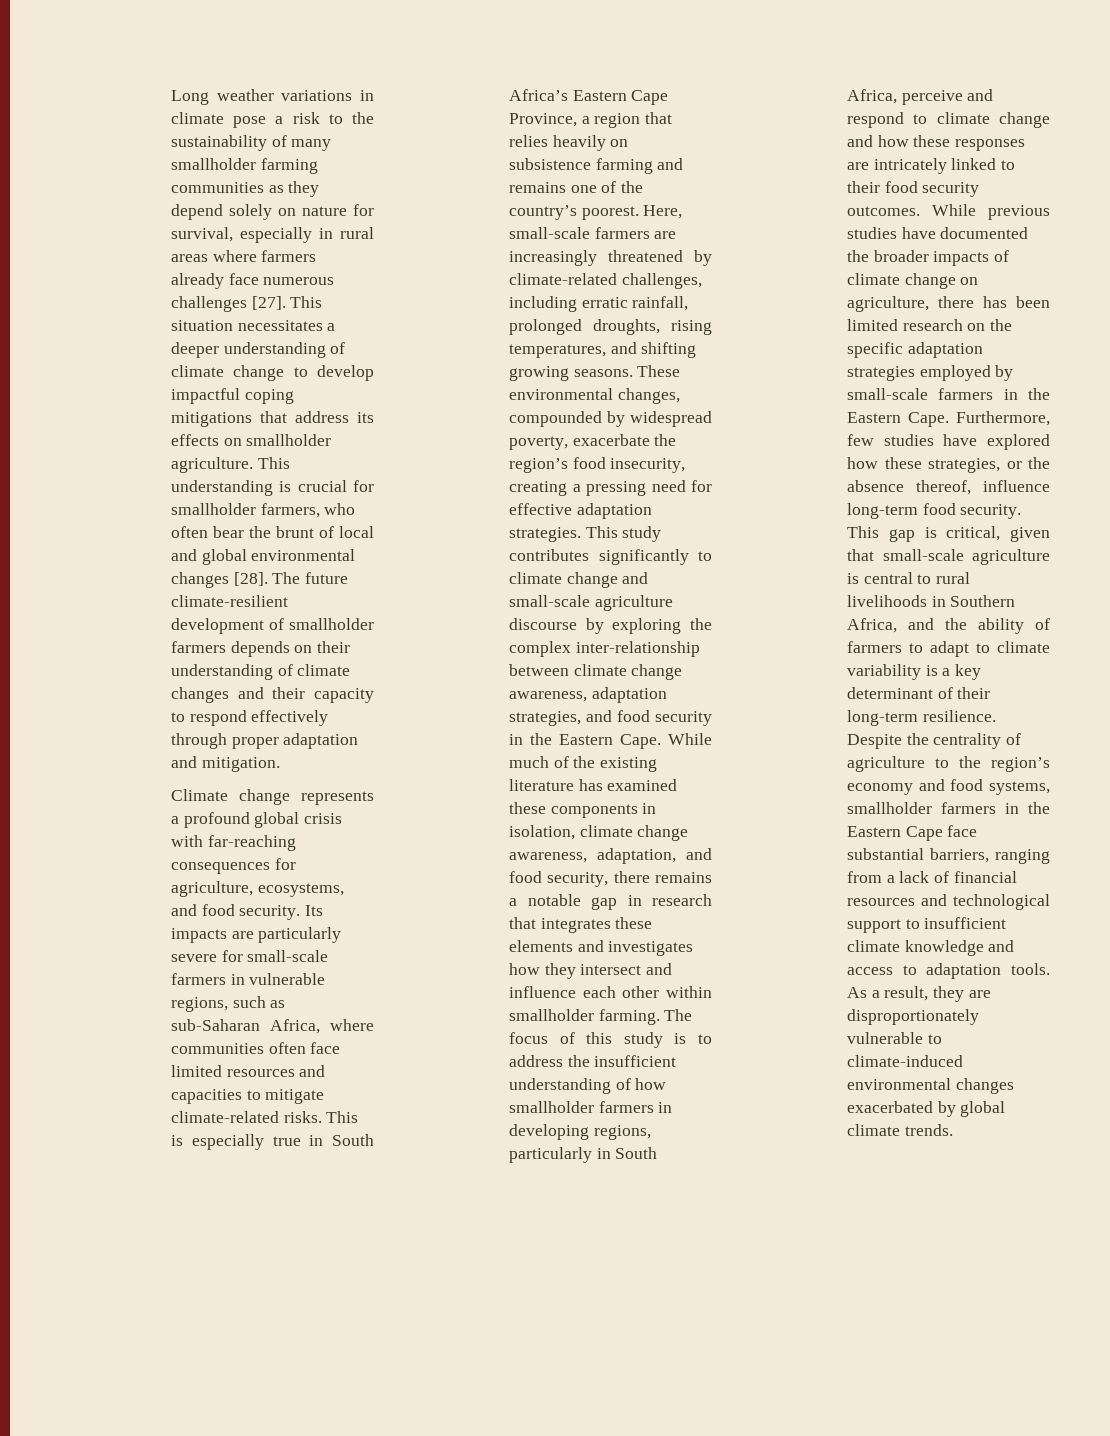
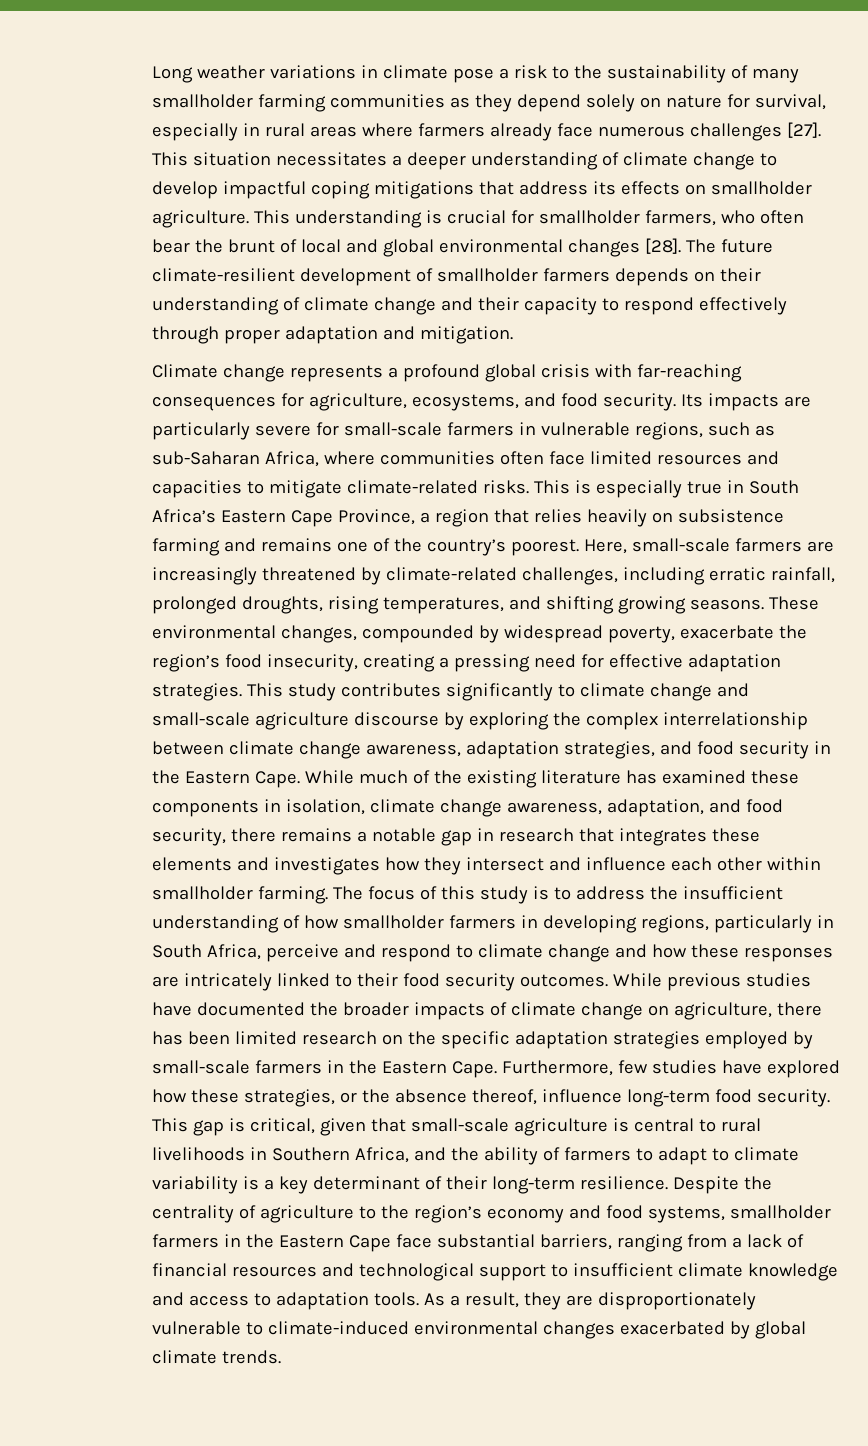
[171,687,229,703] changes -> [374,297,437,315] change
[575,641,700,657] inter-relationship -> [663,712,809,730] interrelationship

